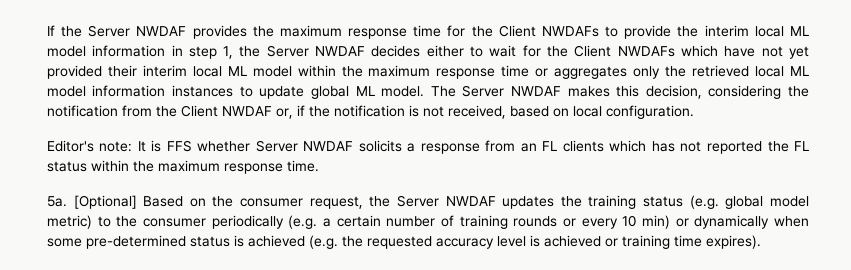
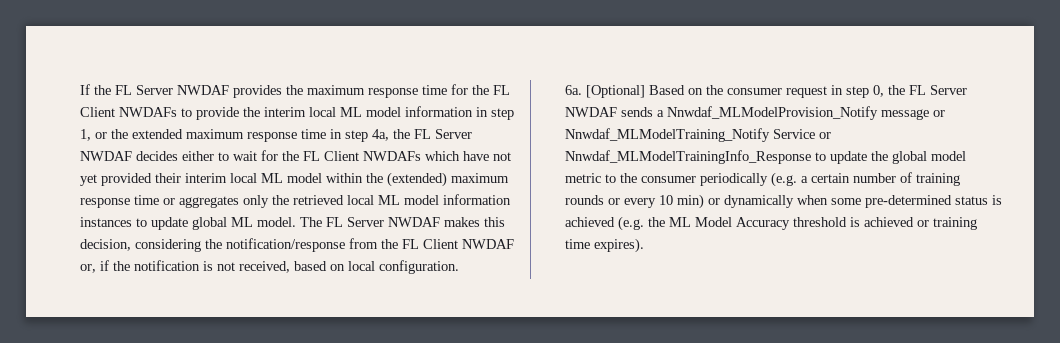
(83, 31) none -> [114,85,132,95] FL
(493, 31) none -> [492,85,510,95] FL
[239,46,261,57] the -> [94,129,431,142] or the extended maximum response time in step 4a, the FL
(569, 51) none -> [302,151,320,161] FL
(363, 71) none -> [386,172,447,187] (extended)
(456, 91) none -> [325,217,343,227] FL
[46,105,118,117] notification -> [225,238,345,252] notification/response
(177, 111) none -> [401,239,419,249] FL
[46,140,810,154] [46,160,319,174] [46,196,67,207] Editor's note: It is FFS whether Server NWDAF solicits a response from an FL clients which has not reported the FL status within the maximum response time. // 5a. -> [564,85,582,95] 6a.
[309,195,719,209] request, the Server NWDAF updates the training status (e.g. -> [785,85,967,98] [564,106,945,120] [564,128,831,142] [564,150,888,164] request in step 0, the FL Server NWDAF sends a Nnwdaf_MLModelProvision_Notify message or Nnwdaf_MLModelTraining_Notify Service or Nnwdaf_MLModelTrainingInfo_Response to update the
[46,215,92,229] metric) -> [564,173,601,183] metric
[366,236,526,249] requested accuracy level -> [668,217,847,230] ML Model Accuracy threshold

